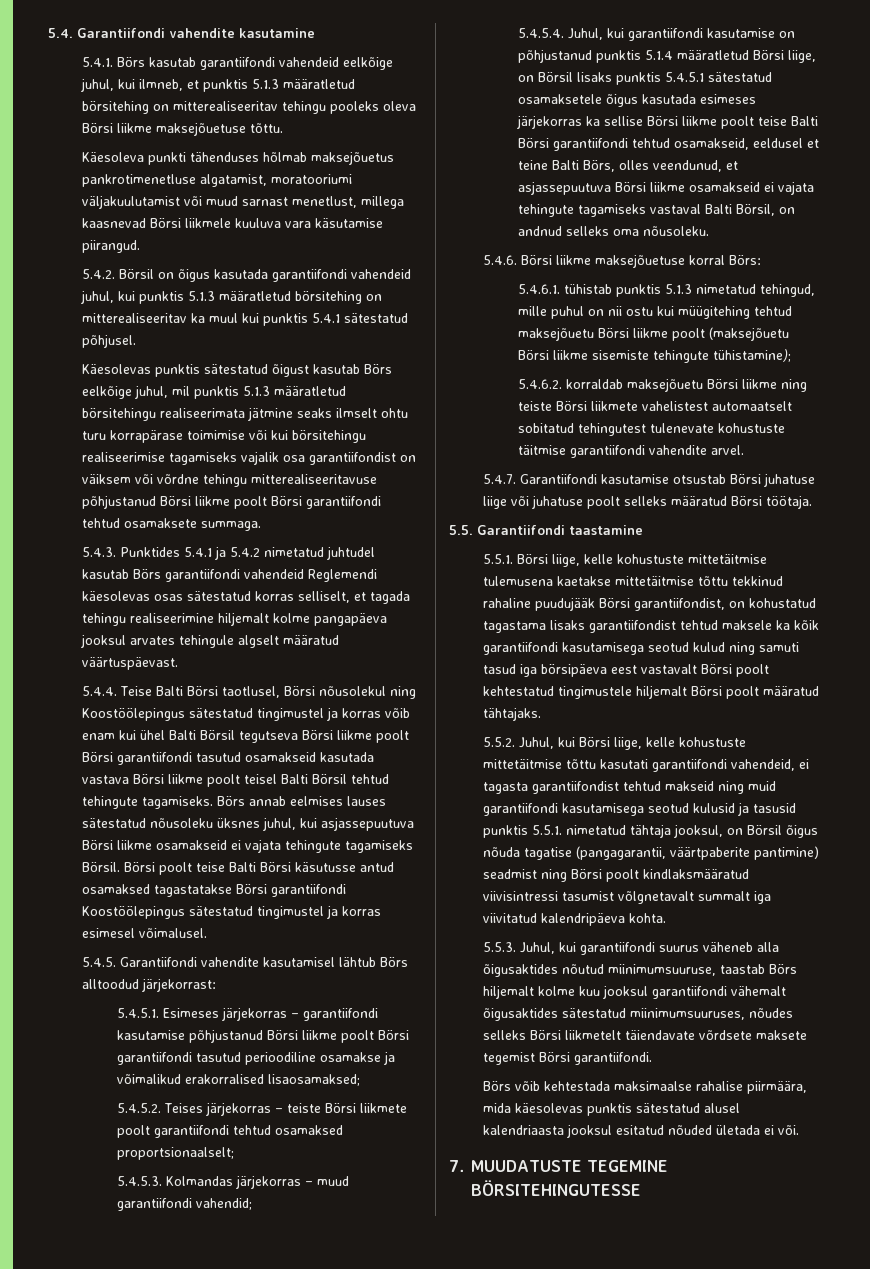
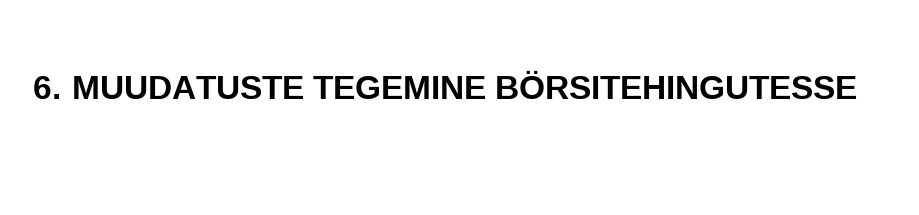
[48,28,315,38] [82,56,394,70] [81,78,356,92] [82,100,417,114] [82,122,284,136] [82,151,395,165] [82,174,353,187] [82,195,405,209] [82,217,384,228] [82,240,141,253] [82,268,412,282] [81,290,383,304] [82,313,409,326] [82,334,137,348] [82,363,393,377] [82,385,347,399] [82,407,409,421] [82,429,367,443] [82,451,417,465] [82,474,378,487] [82,495,382,509] [82,518,262,531] [82,546,376,560] [82,568,378,582] [82,591,411,604] [82,612,388,626] [81,634,340,648] [82,657,179,670] [82,685,417,699] [82,707,411,721] [82,729,410,743] [82,751,375,765] [82,773,390,787] [82,795,387,809] [82,817,415,831] [82,839,414,853] [82,861,395,875] [82,883,347,897] [82,905,382,919] [82,928,208,938] [82,956,409,967] [82,978,217,992] [116,1007,378,1021] [116,1029,409,1043] [116,1051,395,1065] [116,1074,360,1086] [116,1102,407,1116] [116,1125,343,1138] [116,1147,234,1160] [116,1175,349,1189] [116,1198,252,1211] [517,28,795,41] [517,49,816,63] [517,71,772,85] [517,94,756,107] [516,115,818,129] [517,137,819,151] [517,159,738,172] [517,181,814,195] [517,203,795,217] [517,226,709,236] [483,254,762,268] [517,284,815,297] [517,306,792,319] [517,327,789,341] [517,349,791,363] [517,378,807,392] [517,400,792,411] [517,423,785,436] [517,445,744,458] [483,473,816,487] [483,495,813,509] [449,525,643,535] [483,553,768,567] [483,576,784,586] [483,597,817,611] [483,620,820,633] [483,642,800,655] [483,663,770,677] [483,685,820,699] [483,707,542,721] [483,736,747,750] [483,759,810,772] [483,781,777,794] [483,802,797,816] [483,824,819,838] [483,846,820,860] [483,868,750,882] [483,891,772,904] [483,913,667,926] [483,942,780,955] [483,963,798,977] [483,985,787,999] [483,1008,794,1021] [483,1029,808,1040] [483,1051,653,1065] [483,1080,808,1094] [483,1103,741,1116] [483,1124,800,1138] [449,1160,464,1172] 5.4. Garantiifondi vahendite kasutamine // 5.4.1. Börs kasutab garantiifondi vahendeid eelkõige juhul, kui ilmneb, et punktis 5.1.3 määratletud börsitehing on mitterealiseeritav tehingu pooleks oleva Börsi liikme maksejõuetuse tõttu. // Käesoleva punkti tähenduses hõlmab maksejõuetus pankrotimenetluse algatamist, moratooriumi väljakuulutamist või muud sarnast menetlust, millega kaasnevad Börsi liikmele kuuluva vara käsutamise piirangud. // 5.4.2. Börsil on õigus kasutada garantiifondi vahendeid juhul, kui punktis 5.1.3 määratletud börsitehing on mitterealiseeritav ka muul kui punktis 5.4.1 sätestatud põhjusel. // Käesolevas punktis sätestatud õigust kasutab Börs eelkõige juhul, mil punktis 5.1.3 määratletud börsitehingu realiseerimata jätmine seaks ilmselt ohtu turu korrapärase toimimise või kui börsitehingu realiseerimise tagamiseks vajalik osa garantiifondist on väiksem või võrdne tehingu mitterealiseeritavuse põhjustanud Börsi liikme poolt Börsi garantiifondi tehtud osamaksete summaga. // 5.4.3. Punktides 5.4.1 ja 5.4.2 nimetatud juhtudel kasutab Börs garantiifondi vahendeid Reglemendi käesolevas osas sätestatud korras selliselt, et tagada tehingu realiseerimine hiljemalt kolme pangapäeva jooksul arvates tehingule algselt määratud väärtuspäevast. // 5.4.4. Teise Balti Börsi taotlusel, Börsi nõusolekul ning Koostöölepingus sätestatud tingimustel ja korras võib enam kui ühel Balti Börsil tegutseva Börsi liikme poolt Börsi garantiifondi tasutud osamakseid kasutada vastava Börsi liikme poolt teisel Balti Börsil tehtud tehingute tagamiseks. Börs annab eelmises lauses sätestatud nõusoleku üksnes juhul, kui asjassepuutuva Börsi liikme osamakseid ei vajata tehingute tagamiseks Börsil. Börsi poolt teise Balti Börsi käsutusse antud osamaksed tagastatakse Börsi garantiifondi Koostöölepingus sätestatud tingimustel ja korras esimesel võimalusel. // 5.4.5. Garantiifondi vahendite kasutamisel lähtub Börs alltoodud järjekorrast: // 5.4.5.1. Esimeses järjekorras – garantiifondi kasutamise põhjustanud Börsi liikme poolt Börsi garantiifondi tasutud perioodiline osamakse ja võimalikud erakorralised lisaosamaksed; // 5.4.5.2. Teises järjekorras – teiste Börsi liikmete poolt garantiifondi tehtud osamaksed proportsionaalselt; // 5.4.5.3. Kolmandas järjekorras – muud garantiifondi vahendid; // 5.4.5.4. Juhul, kui garantiifondi kasutamise on põhjustanud punktis 5.1.4 määratletud Börsi liige, on Börsil lisaks punktis 5.4.5.1 sätestatud osamaksetele õigus kasutada esimeses järjekorras ka sellise Börsi liikme poolt teise Balti Börsi garantiifondi tehtud osamakseid, eeldusel et teine Balti Börs, olles veendunud, et asjassepuutuva Börsi liikme osamakseid ei vajata tehingute tagamiseks vastaval Balti Börsil, on andnud selleks oma nõusoleku. // 5.4.6. Börsi liikme maksejõuetuse korral Börs: // 5.4.6.1. tühistab punktis 5.1.3 nimetatud tehingud, mille puhul on nii ostu kui müügitehing tehtud maksejõuetu Börsi liikme poolt (maksejõuetu Börsi liikme sisemiste tehingute tühistamine); // 5.4.6.2. korraldab maksejõuetu Börsi liikme ning teiste Börsi liikmete vahelistest automaatselt sobitatud tehingutest tulenevate kohustuste täitmise garantiifondi vahendite arvel. // 5.4.7. Garantiifondi kasutamise otsustab Börsi juhatuse liige või juhatuse poolt selleks määratud Börsi töötaja. // 5.5. Garantiifondi taastamine // 5.5.1. Börsi liige, kelle kohustuste mittetäitmise tulemusena kaetakse mittetäitmise tõttu tekkinud rahaline puudujääk Börsi garantiifondist, on kohustatud tagastama lisaks garantiifondist tehtud maksele ka kõik garantiifondi kasutamisega seotud kulud ning samuti tasud iga börsipäeva eest vastavalt Börsi poolt kehtestatud tingimustele hiljemalt Börsi poolt määratud tähtajaks. // 5.5.2. Juhul, kui Börsi liige, kelle kohustuste mittetäitmise tõttu kasutati garantiifondi vahendeid, ei tagasta garantiifondist tehtud makseid ning muid garantiifondi kasutamisega seotud kulusid ja tasusid punktis 5.5.1. nimetatud tähtaja jooksul, on Börsil õigus nõuda tagatise (pangagarantii, väärtpaberite pantimine) seadmist ning Börsi poolt kindlaksmääratud viivisintressi tasumist võlgnetavalt summalt iga viivitatud kalendripäeva kohta. // 5.5.3. Juhul, kui garantiifondi suurus väheneb alla õigusaktides nõutud miinimumsuuruse, taastab Börs hiljemalt kolme kuu jooksul garantiifondi vähemalt õigusaktides sätestatud miinimumsuuruses, nõudes selleks Börsi liikmetelt täiendavate võrdsete maksete tegemist Börsi garantiifondi. // Börs võib kehtestada maksimaalse rahalise piirmäära, mida käesolevas punktis sätestatud alusel kalendriaasta jooksul esitatud nõuded ületada ei või. // 7. -> [33,76,61,99] 6.

